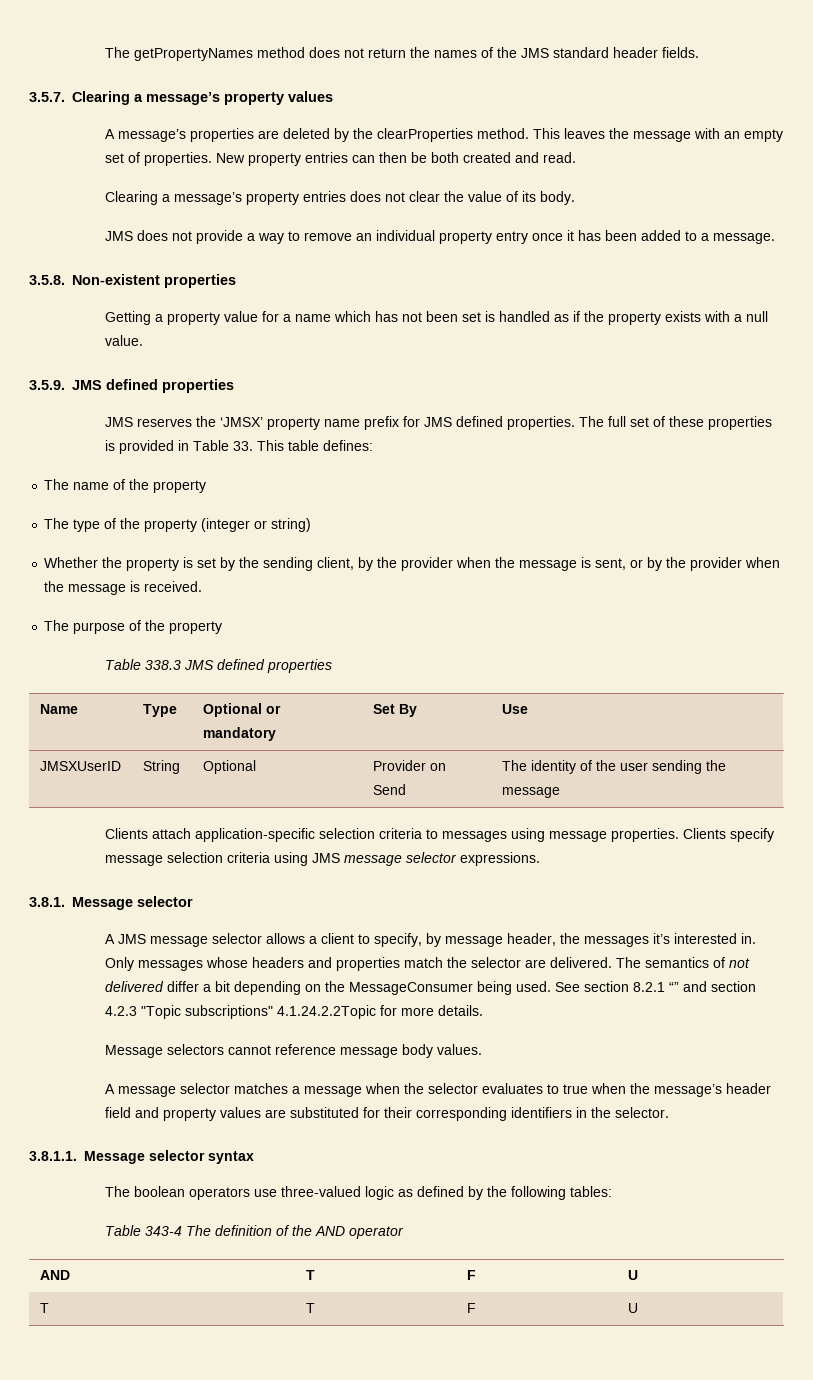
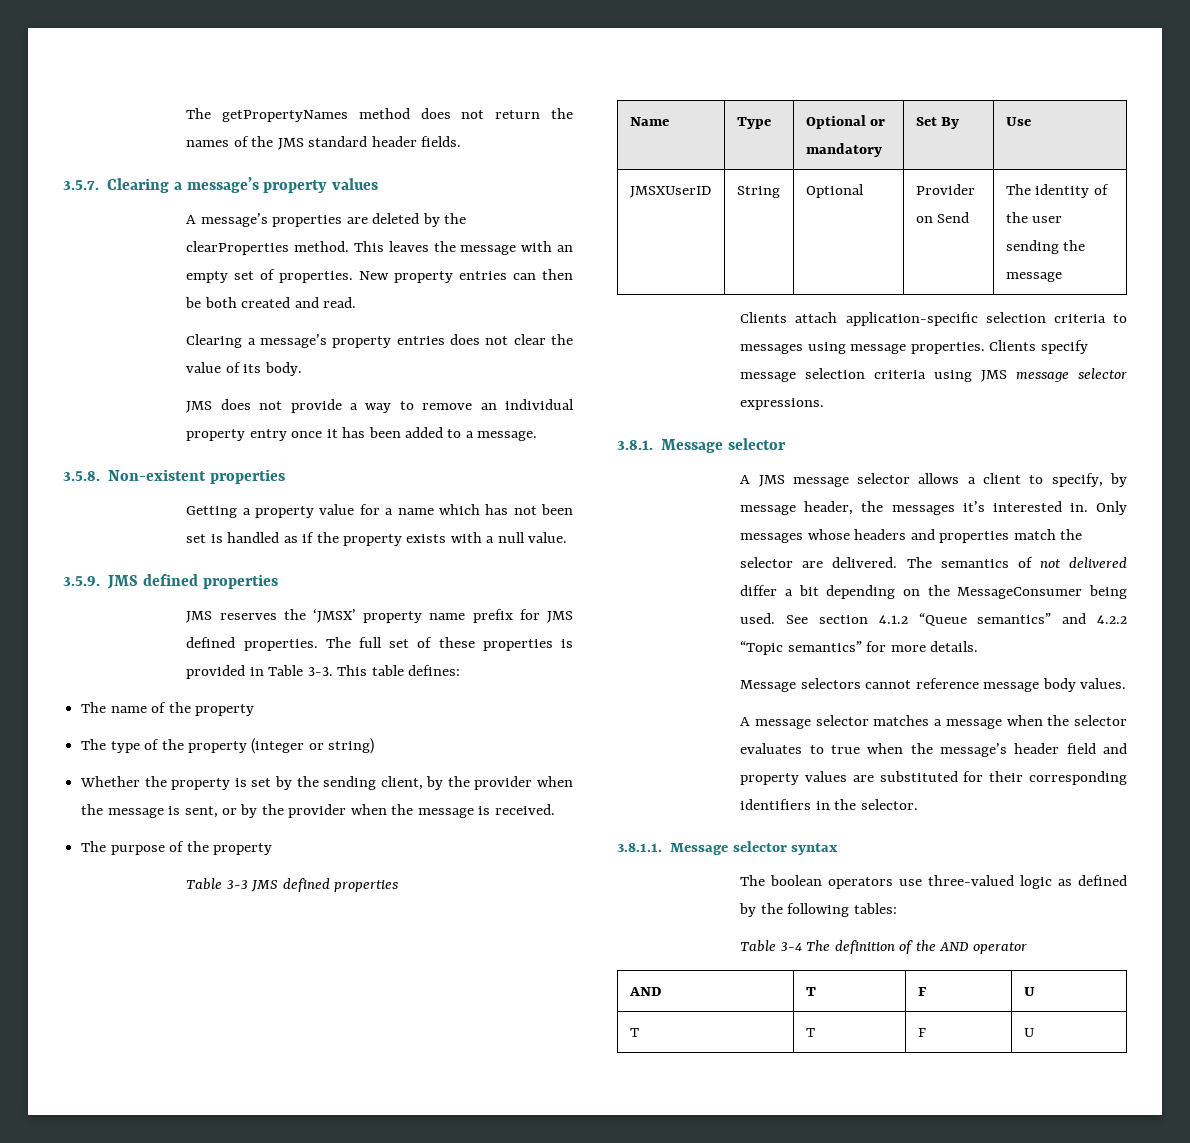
[232,441,253,451] 33. -> [307,667,333,676] 3-3.
[144,660,181,670] 338.3 -> [226,880,248,889] 3-3
[632,981,756,992] [104,1005,376,1019] 8.2.1 “” and section 4.2.3 "Topic subscriptions" 4.1.24.2.2Topic -> [878,613,1127,626] [740,641,862,655] 4.1.2 “Queue semantics” and 4.2.2 “Topic semantics”
[144,1226,182,1236] 343-4 -> [780,942,802,951] 3-4

